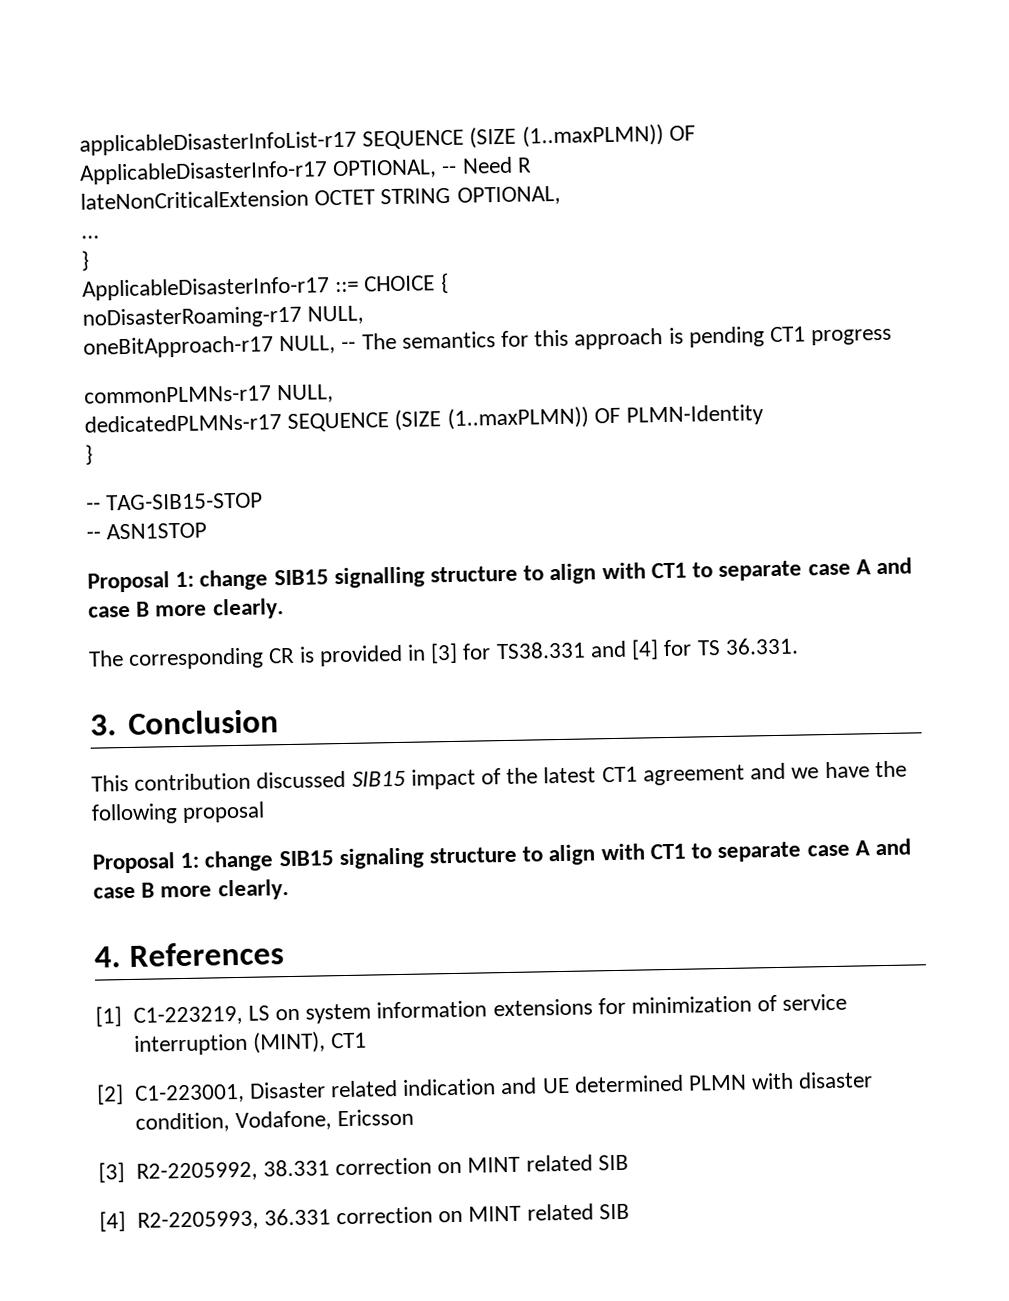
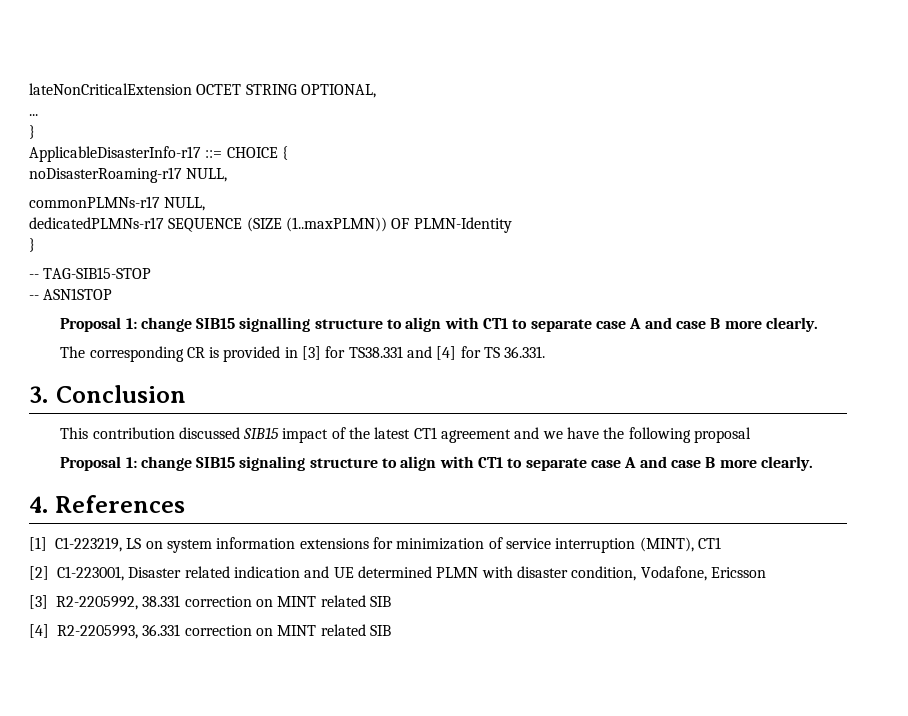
[79,123,696,156] [79,156,532,185] applicableDisasterInfoList-r17 SEQUENCE (SIZE (1..maxPLMN)) OF ApplicableDisasterInfo-r17 OPTIONAL, -- Need R // -> (29, 89) none
[83,326,893,359] // oneBitApproach-r17 NULL, -- The semantics for this approach is pending CT1 progress -> (228, 175) none

